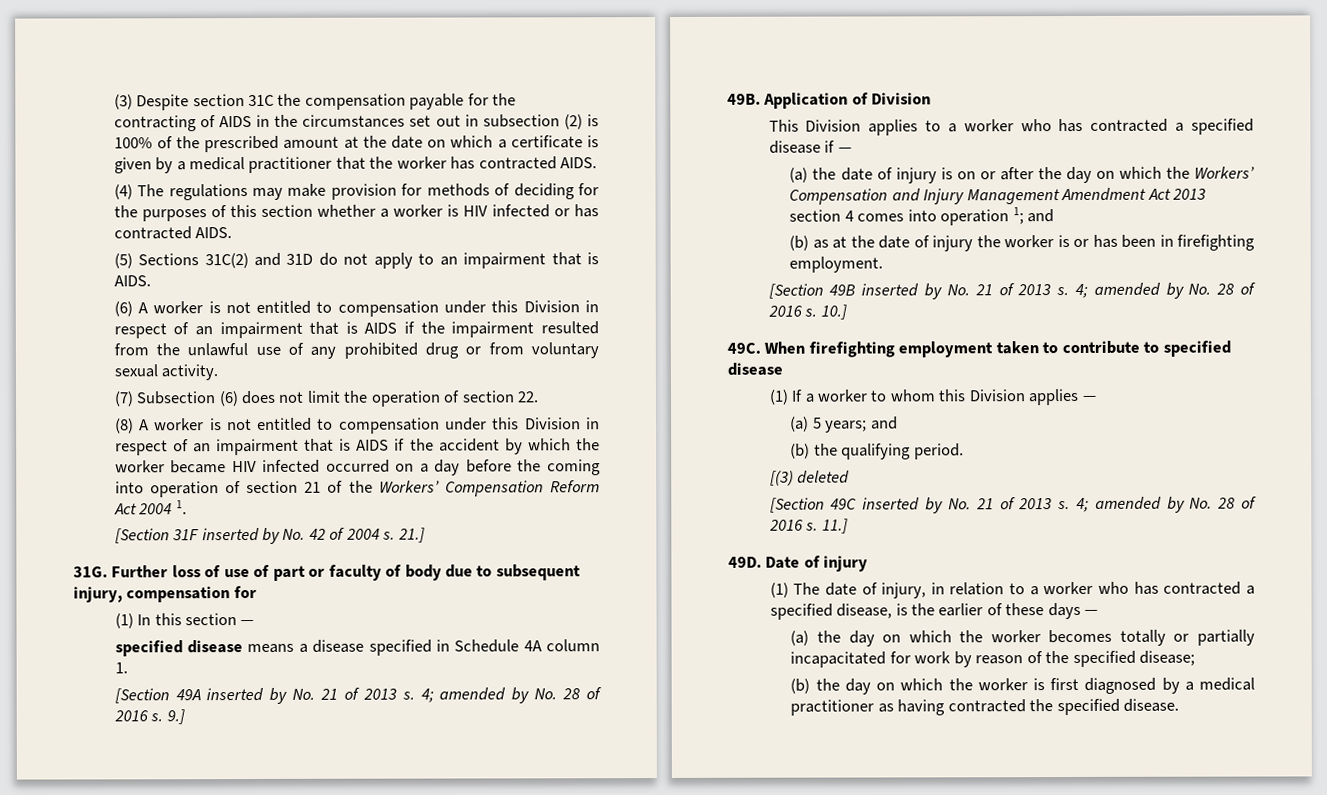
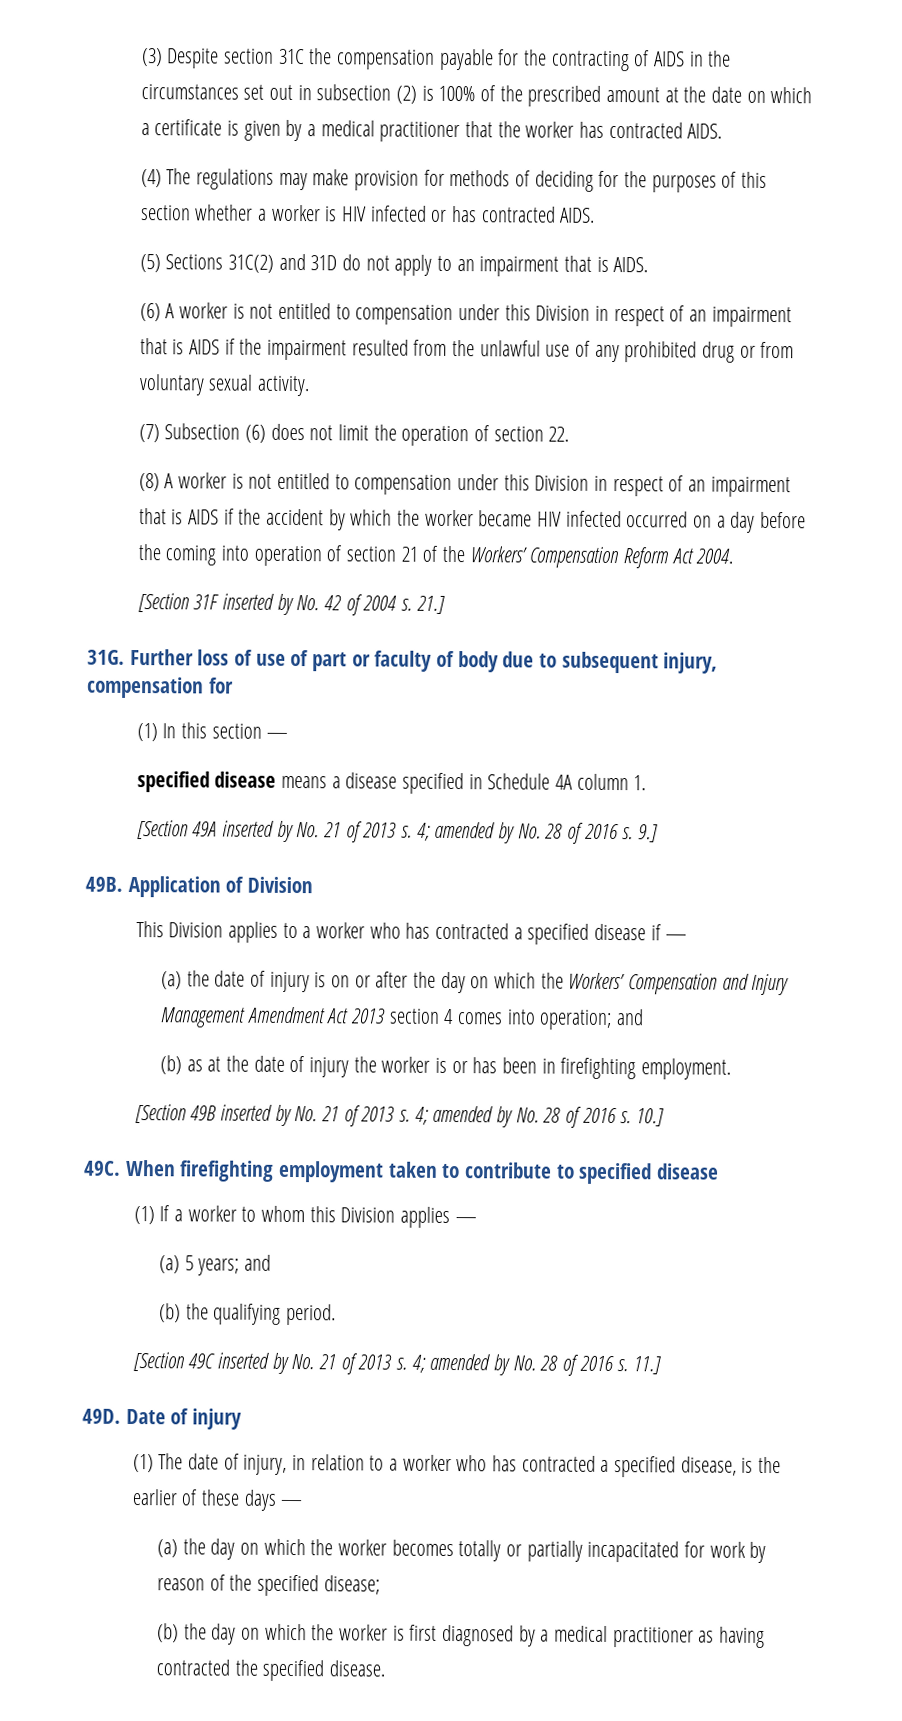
[138,500,187,515] 2004 1. -> [695,548,734,564] 2004.
[940,207,1024,226] operation 1; -> [539,1009,613,1031] operation;
[769,470,851,486] // [(3) deleted -> (337, 1314) none

